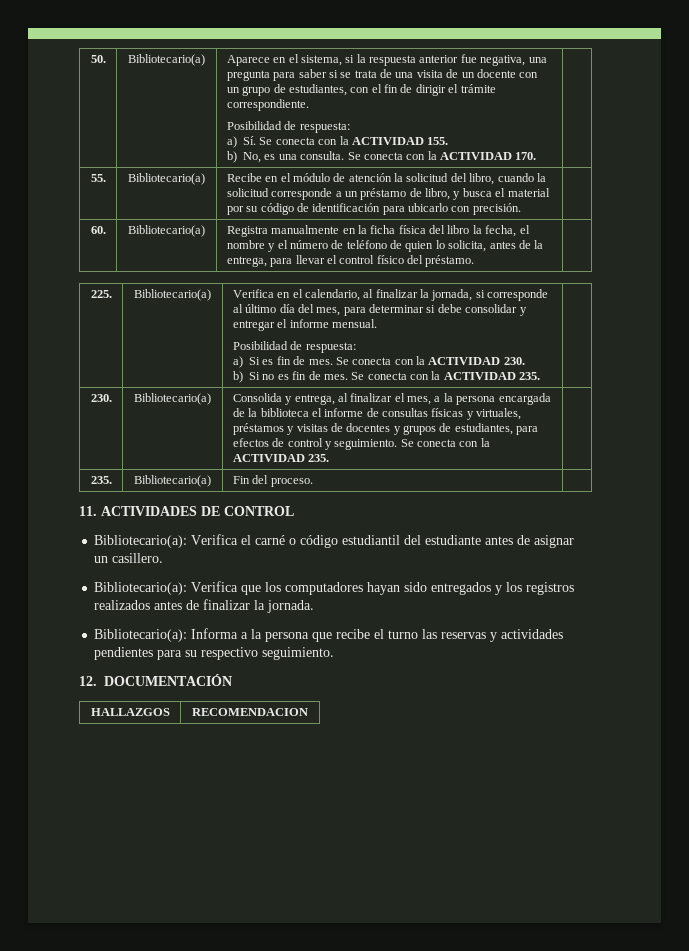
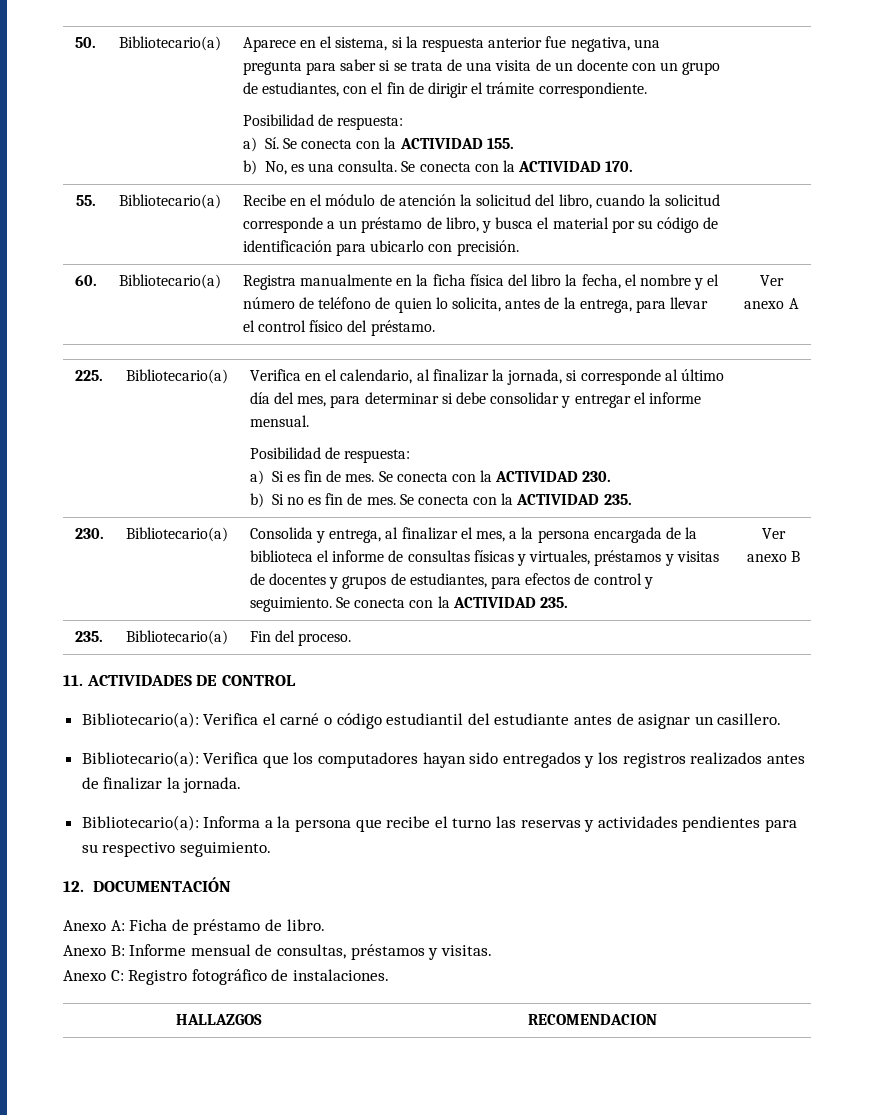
(475, 261) none -> [760,275,784,286] [744,298,799,309] Ver anexo A
(330, 458) none -> [762,528,786,539] [746,551,801,562] Ver anexo B
(232, 680) none -> [63,919,325,935] [63,944,492,960] [63,969,389,985] // Anexo A: Ficha de préstamo de libro. // Anexo B: Informe mensual de consultas, préstamos y visitas. // Anexo C: Registro fotográfico de instalaciones.

